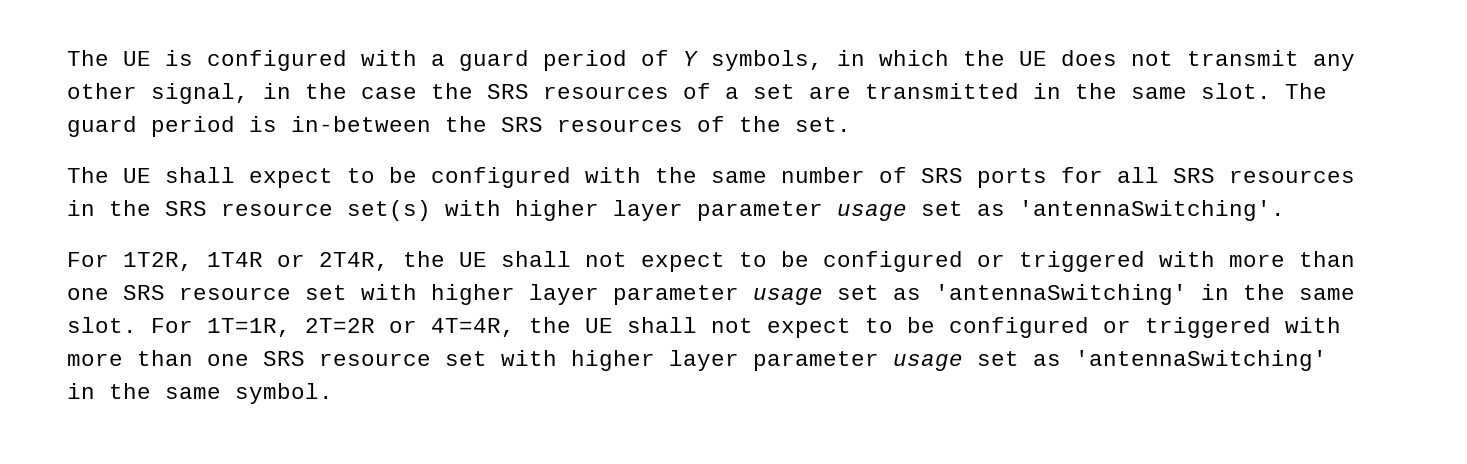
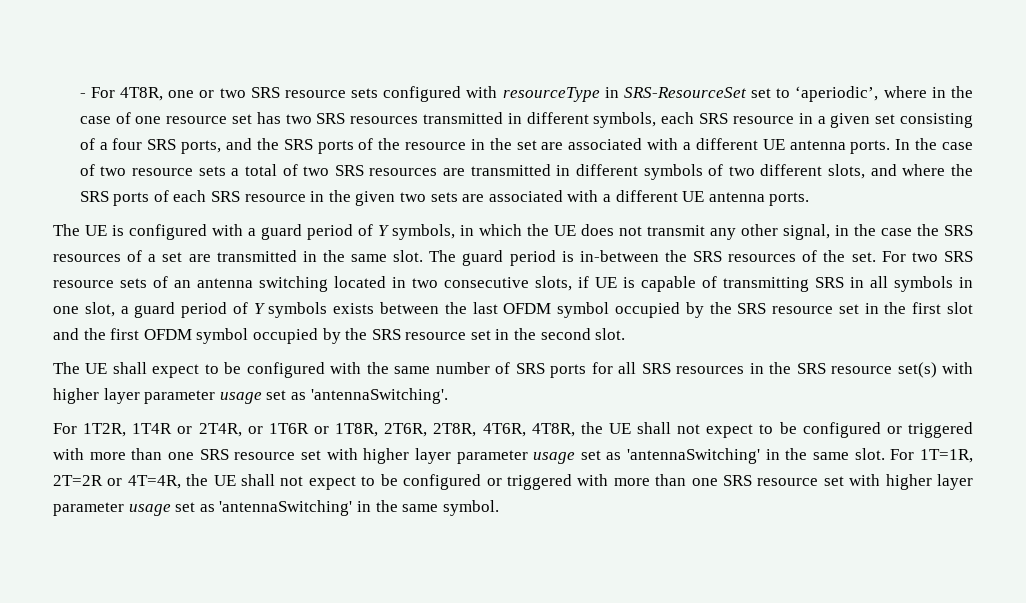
(67, 58) none -> [79,86,973,102] [79,112,974,128] [79,138,973,154] [79,164,973,180] [79,190,810,206] - For 4T8R, one or two SRS resource sets configured with resourceType in SRS-ResourceSet set to ‘aperiodic’, where in the case of one resource set has two SRS resources transmitted in different symbols, each SRS resource in a given set consisting of a four SRS ports, and the SRS ports of the resource in the set are associated with a different UE antenna ports. In the case of two resource sets a total of two SRS resources are transmitted in different symbols of two different slots, and where the SRS ports of each SRS resource in the given two sets are associated with a different UE antenna ports. //
(851, 124) none -> [881,251,974,262] [53,276,973,292] [53,302,973,318] [53,328,626,344] For two SRS resource sets of an antenna switching located in two consecutive slots, if UE is capable of transmitting SRS in all symbols in one slot, a guard period of Y symbols exists between the last OFDM symbol occupied by the SRS resource set in the first slot and the first OFDM symbol occupied by the SRS resource set in the second slot.
(389, 261) none -> [247,423,575,437] or 1T6R or 1T8R, 2T6R, 2T8R, 4T6R, 4T8R,

